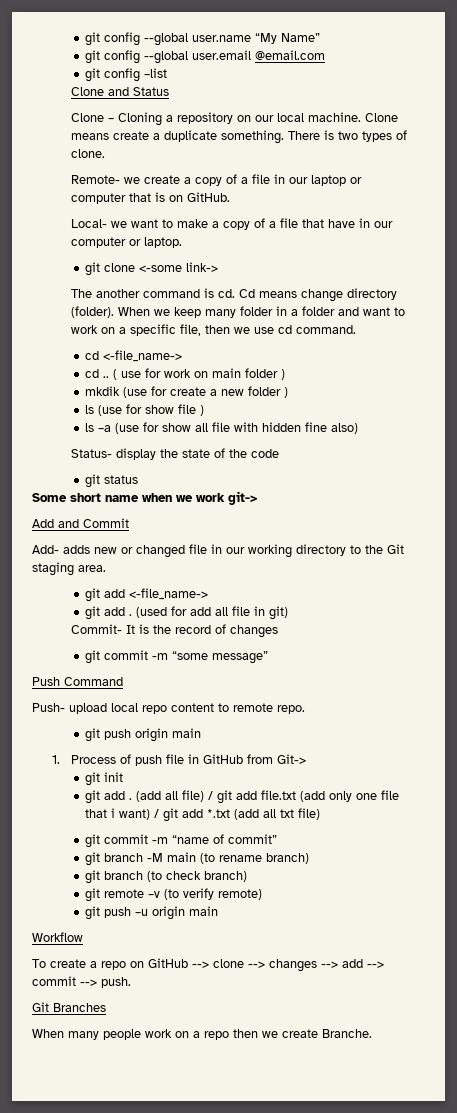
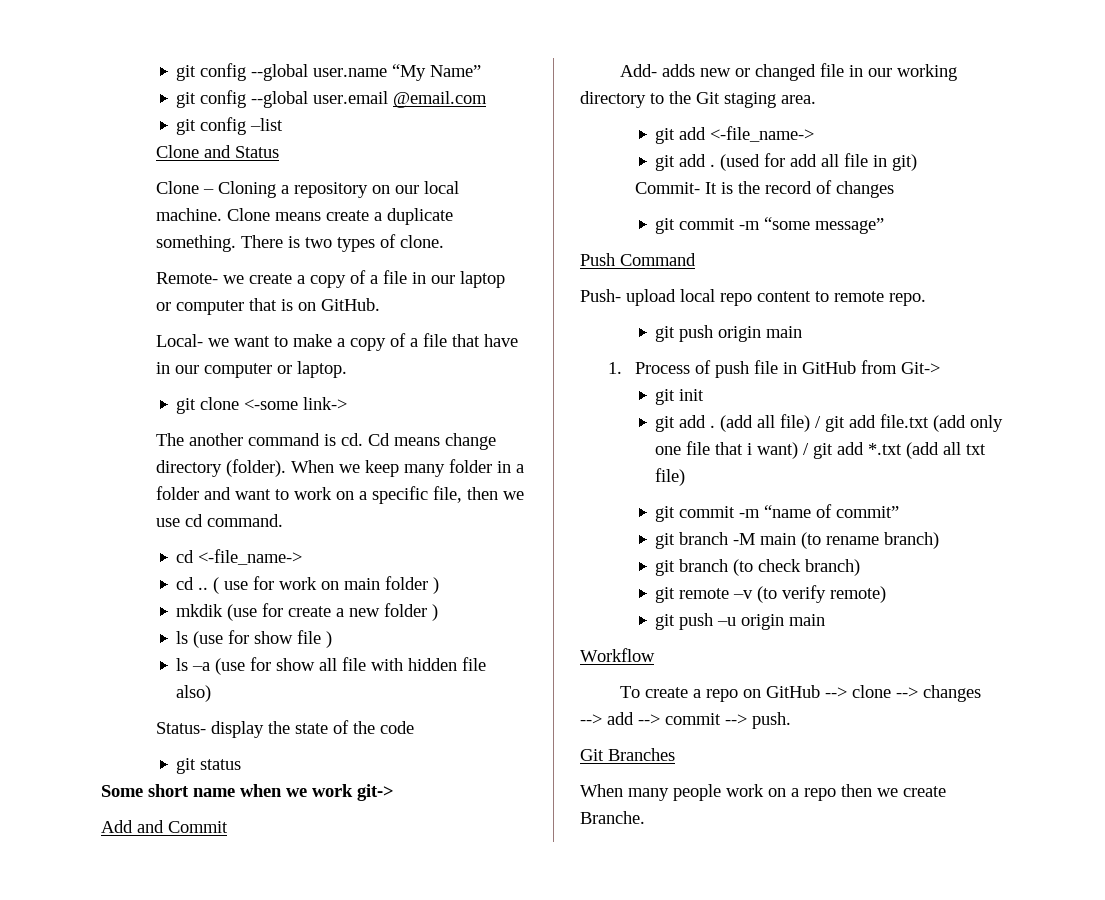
[305,422,328,432] fine -> [462,657,487,671] file

